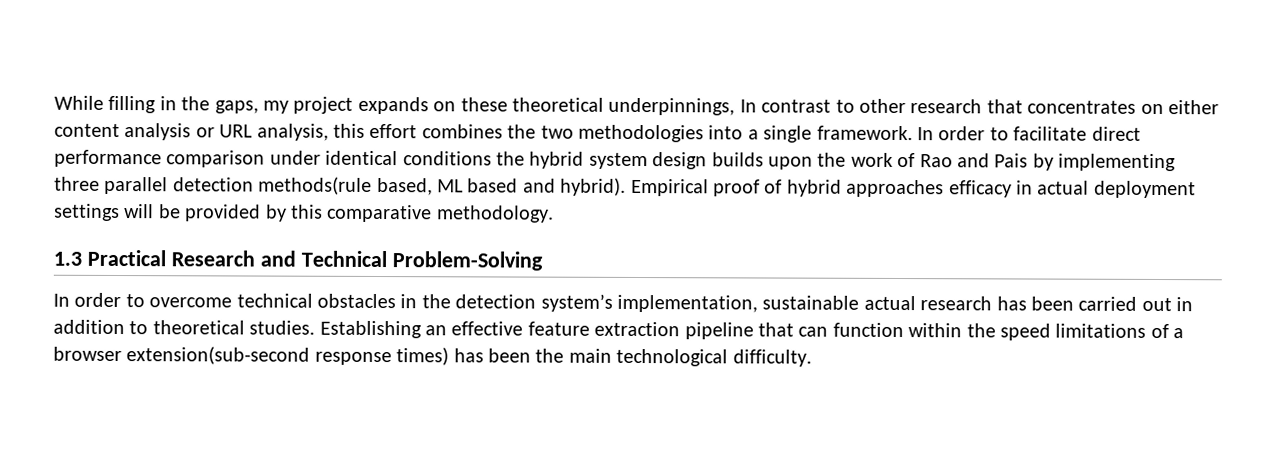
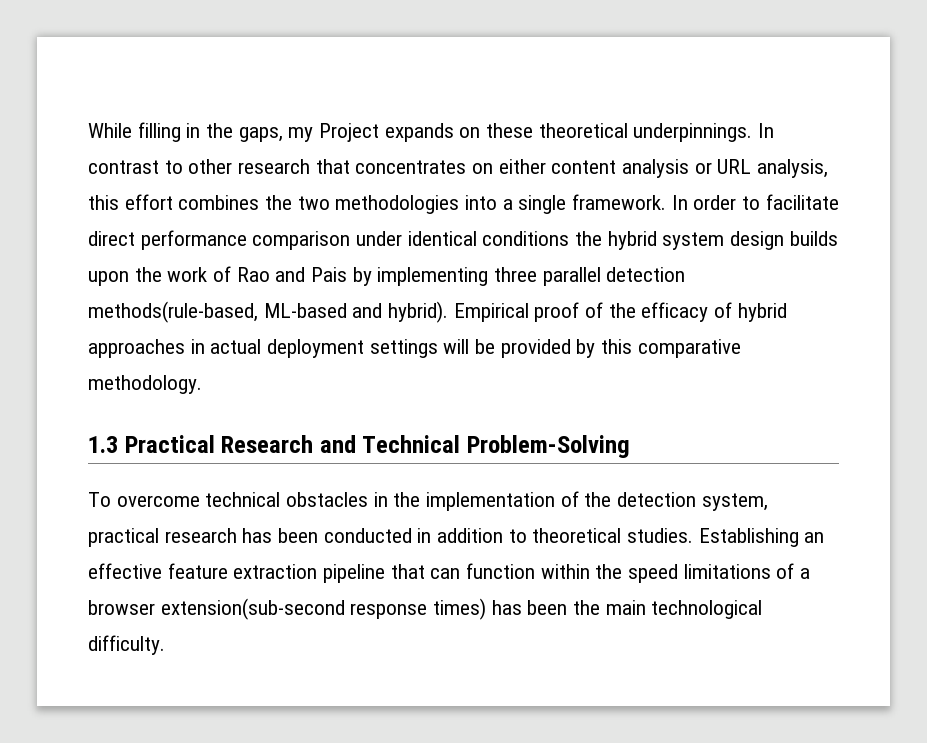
[293,96,354,114] project -> [319,123,380,142] Project
[608,97,736,116] underpinnings, -> [633,123,753,142] underpinnings.
[258,176,519,196] methods(rule based, ML based -> [88,301,347,323] methods(rule-based, ML-based
(783, 186) none -> [608,302,733,322] the efficacy of
[948,180,1012,198] efficacy -> (185, 348) none
[53,292,145,308] In order to -> [88,492,111,507] To
[455,293,916,313] detection system’s implementation, sustainable actual -> [426,491,768,511] [88,528,159,547] implementation of the detection system, practical
[1078,296,1172,312] carried out -> [323,528,412,543] conducted

